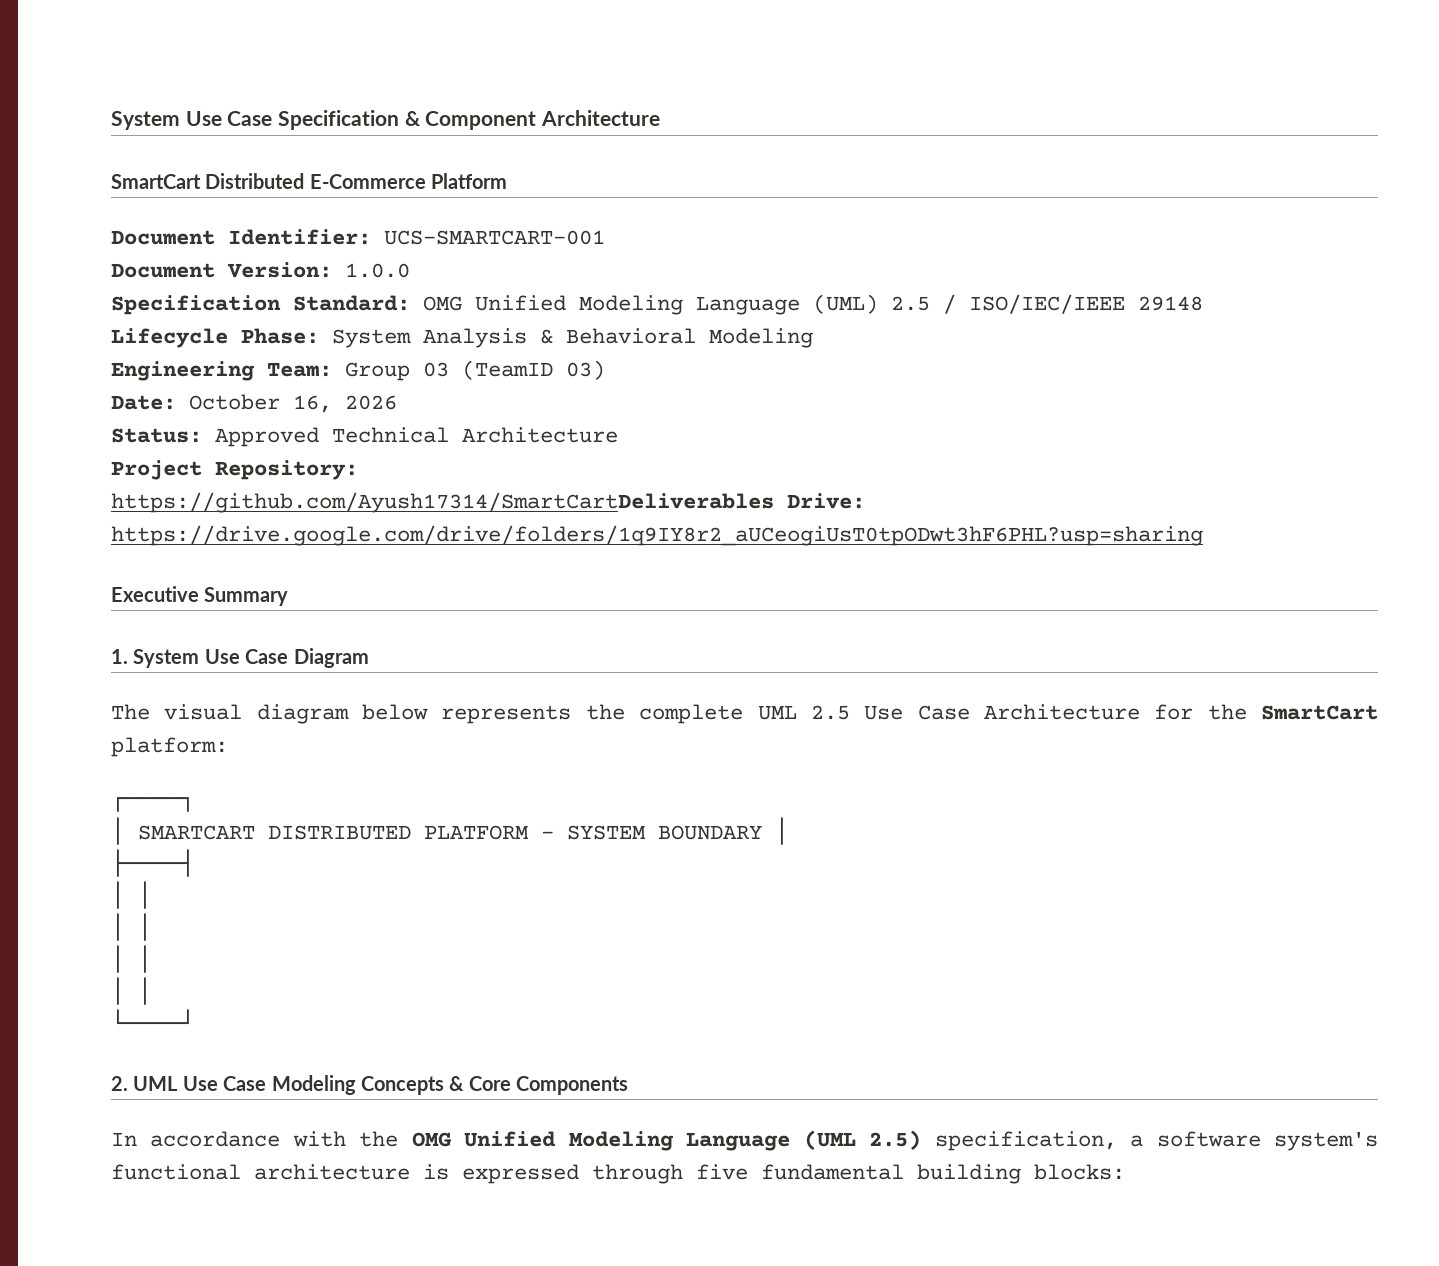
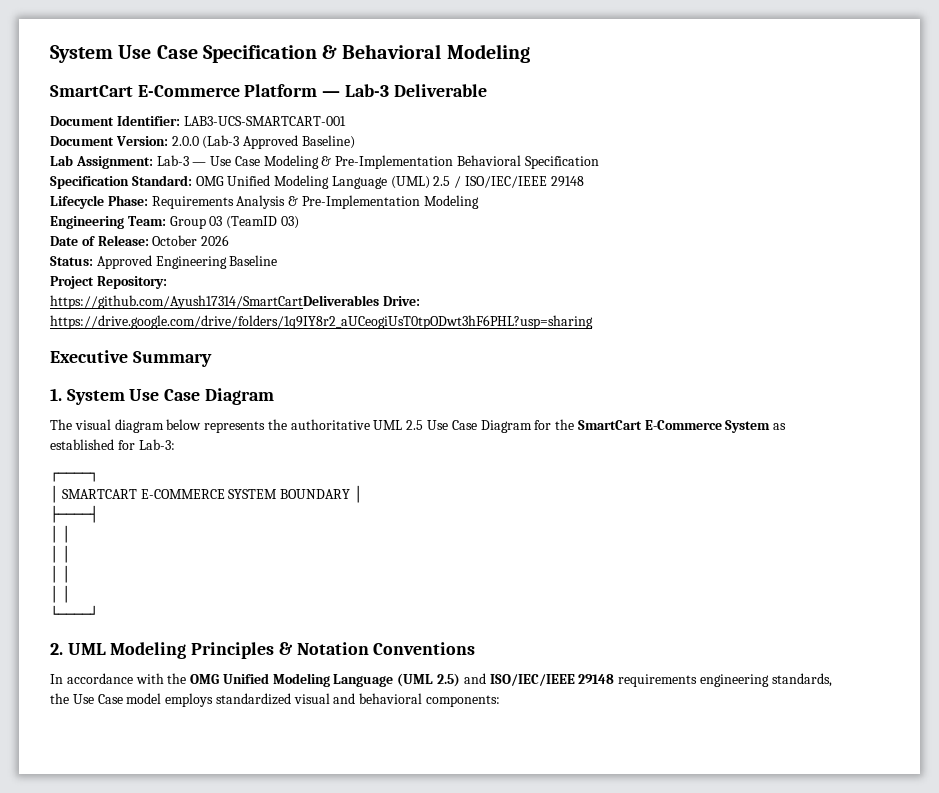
[425,110,661,130] [111,173,305,189] Component Architecture // SmartCart Distributed -> [342,44,530,63] [50,85,133,97] Behavioral Modeling // SmartCart
(508, 181) none -> [322,84,487,97] — Lab-3 Deliverable
[384,230,605,245] UCS-SMARTCART-001 -> [183,116,346,126] LAB3-UCS-SMARTCART-001
[345,263,410,278] 1.0.0 -> [171,135,355,149] [50,155,599,169] 2.0.0 (Lab-3 Approved Baseline) // Lab Assignment: Lab-3 — Use Case Modeling & Pre-Implementation Behavioral Specification
[332,329,411,348] System -> [151,196,234,209] Requirements
[566,328,696,344] Behavioral -> [301,195,420,209] Pre-Implementation
[111,394,332,413] Date: October 16, -> [50,235,198,246] Date of Release: October
[332,427,618,443] Technical Architecture -> [155,255,278,269] Engineering Baseline
[639,704,744,724] complete -> [290,419,370,430] authoritative
[983,704,1140,720] Architecture -> [480,420,532,433] Diagram
[111,737,228,757] platform: -> [644,420,787,433] [50,439,175,450] E-Commerce System as established for Lab-3:
[268,825,554,840] DISTRIBUTED PLATFORM - -> [140,489,225,499] E-COMMERCE
[182,1075,629,1095] Use Case Modeling Concepts & Core Components -> [110,642,476,659] Modeling Principles & Notation Conventions
[934,1131,1378,1151] [111,1164,1125,1184] specification, a software system's functional architecture is expressed through five fundamental building blocks: -> [463,673,832,687] [50,693,501,707] and ISO/IEC/IEEE 29148 requirements engineering standards, the Use Case model employs standardized visual and behavioral components:

